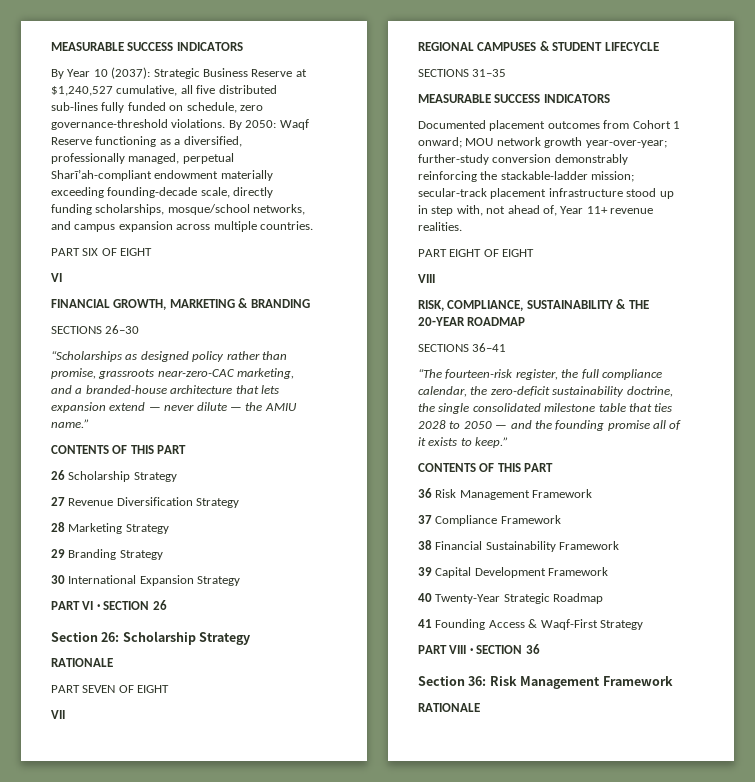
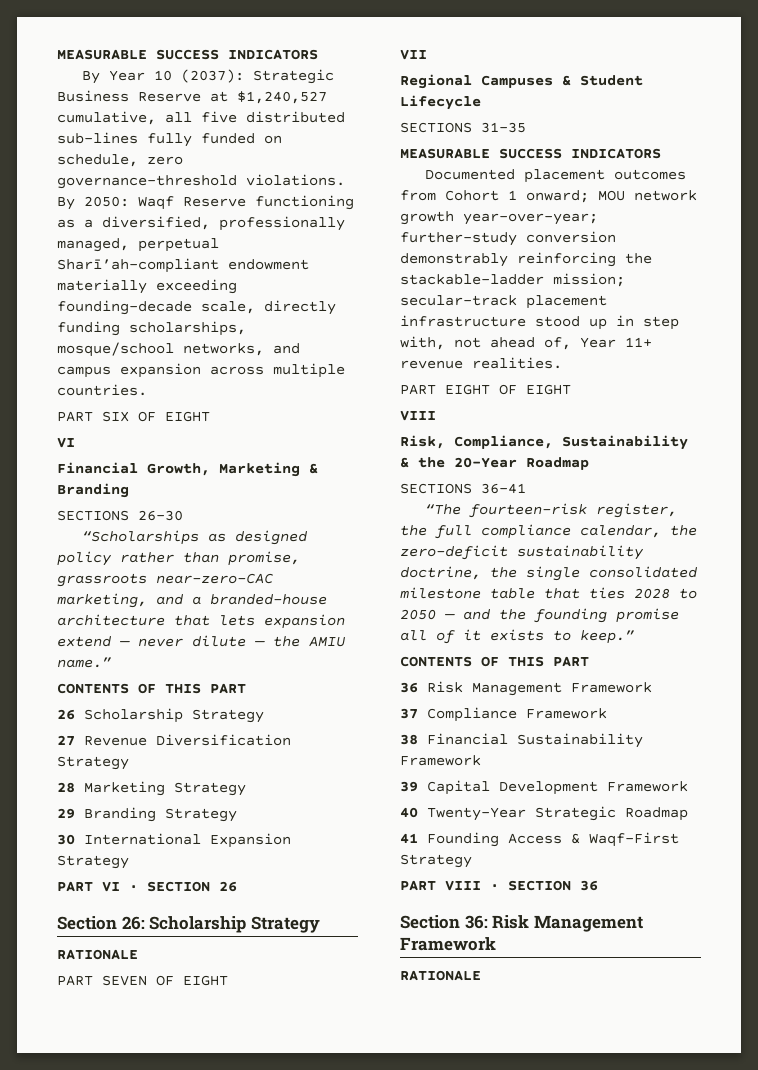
[51,298,310,310] FINANCIAL GROWTH, MARKETING & BRANDING -> [57,462,318,477] [57,483,129,498] Financial Growth, Marketing & Branding
[418,41,659,51] REGIONAL CAMPUSES & STUDENT LIFECYCLE -> [400,74,643,89] [400,95,481,110] Regional Campuses & Student Lifecycle
[418,299,649,311] [418,317,526,326] RISK, COMPLIANCE, SUSTAINABILITY & THE 20-YEAR ROADMAP -> [400,435,688,450] [400,457,589,470] Risk, Compliance, Sustainability & the 20-Year Roadmap

